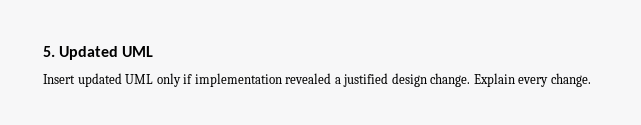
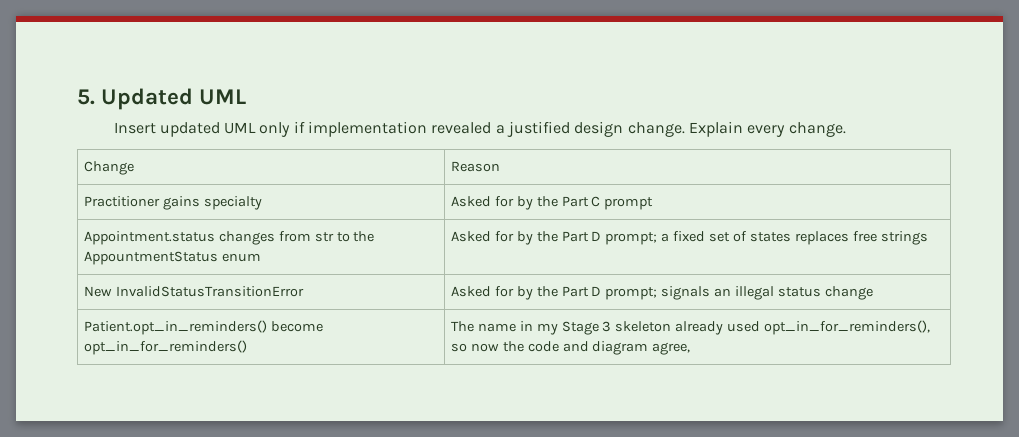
(591, 80) none -> [83,161,134,175] [450,161,500,172] [83,196,262,210] [450,196,654,210] [83,231,375,245] [83,251,261,265] [450,231,928,245] [83,286,304,297] [450,286,873,300] [83,320,323,335] [83,340,247,355] [450,320,931,335] [450,341,691,355] // Change | Reason // Practitioner gains specialty | Asked for by the Part C prompt // Appointment.status changes from str to the AppountmentStatus enum | Asked for by the Part D prompt; a fixed set of states replaces free strings // New InvalidStatusTransitionError | Asked for by the Part D prompt; signals an illegal status change // Patient.opt_in_reminders() become opt_in_for_reminders() | The name in my Stage 3 skeleton already used opt_in_for_reminders(), so now the code and diagram agree,

